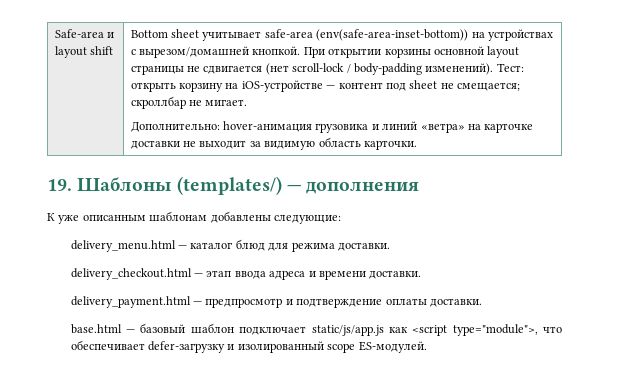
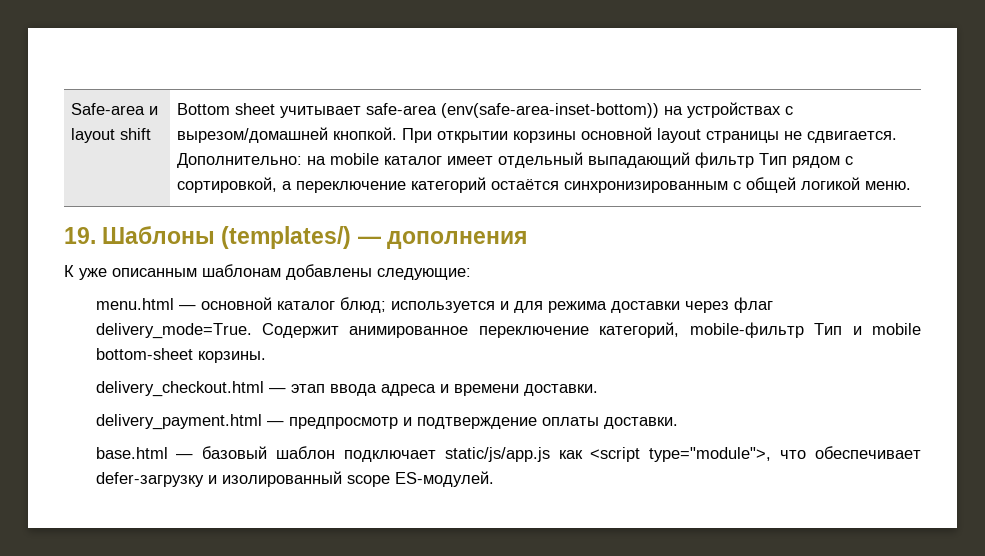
[203,63,524,75] [130,80,521,92] [130,96,248,109] [130,121,534,133] [130,137,417,150] сдвигается (нет scroll-lock / body-padding изменений). Тест: открыть корзину на iOS-устройстве — контент под sheet не смещается; скроллбар не мигает. // Дополнительно: hover-анимация грузовика и линий «ветра» на карточке доставки не выходит за видимую область карточки. -> [806,131,897,143] [176,152,853,168] [176,177,911,193] сдвигается. Дополнительно: на mobile каталог имеет отдельный выпадающий фильтр Тип рядом с сортировкой, а переключение категорий остаётся синхронизированным с общей логикой меню.
[70,239,390,252] delivery_menu.html — каталог блюд для режима доставки. -> [95,297,773,313] [95,322,921,339] [95,348,266,363] menu.html — основной каталог блюд; используется и для режима доставки через флаг delivery_mode=True. Содержит анимированное переключение категорий, mobile-фильтр Тип и mobile bottom-sheet корзины.

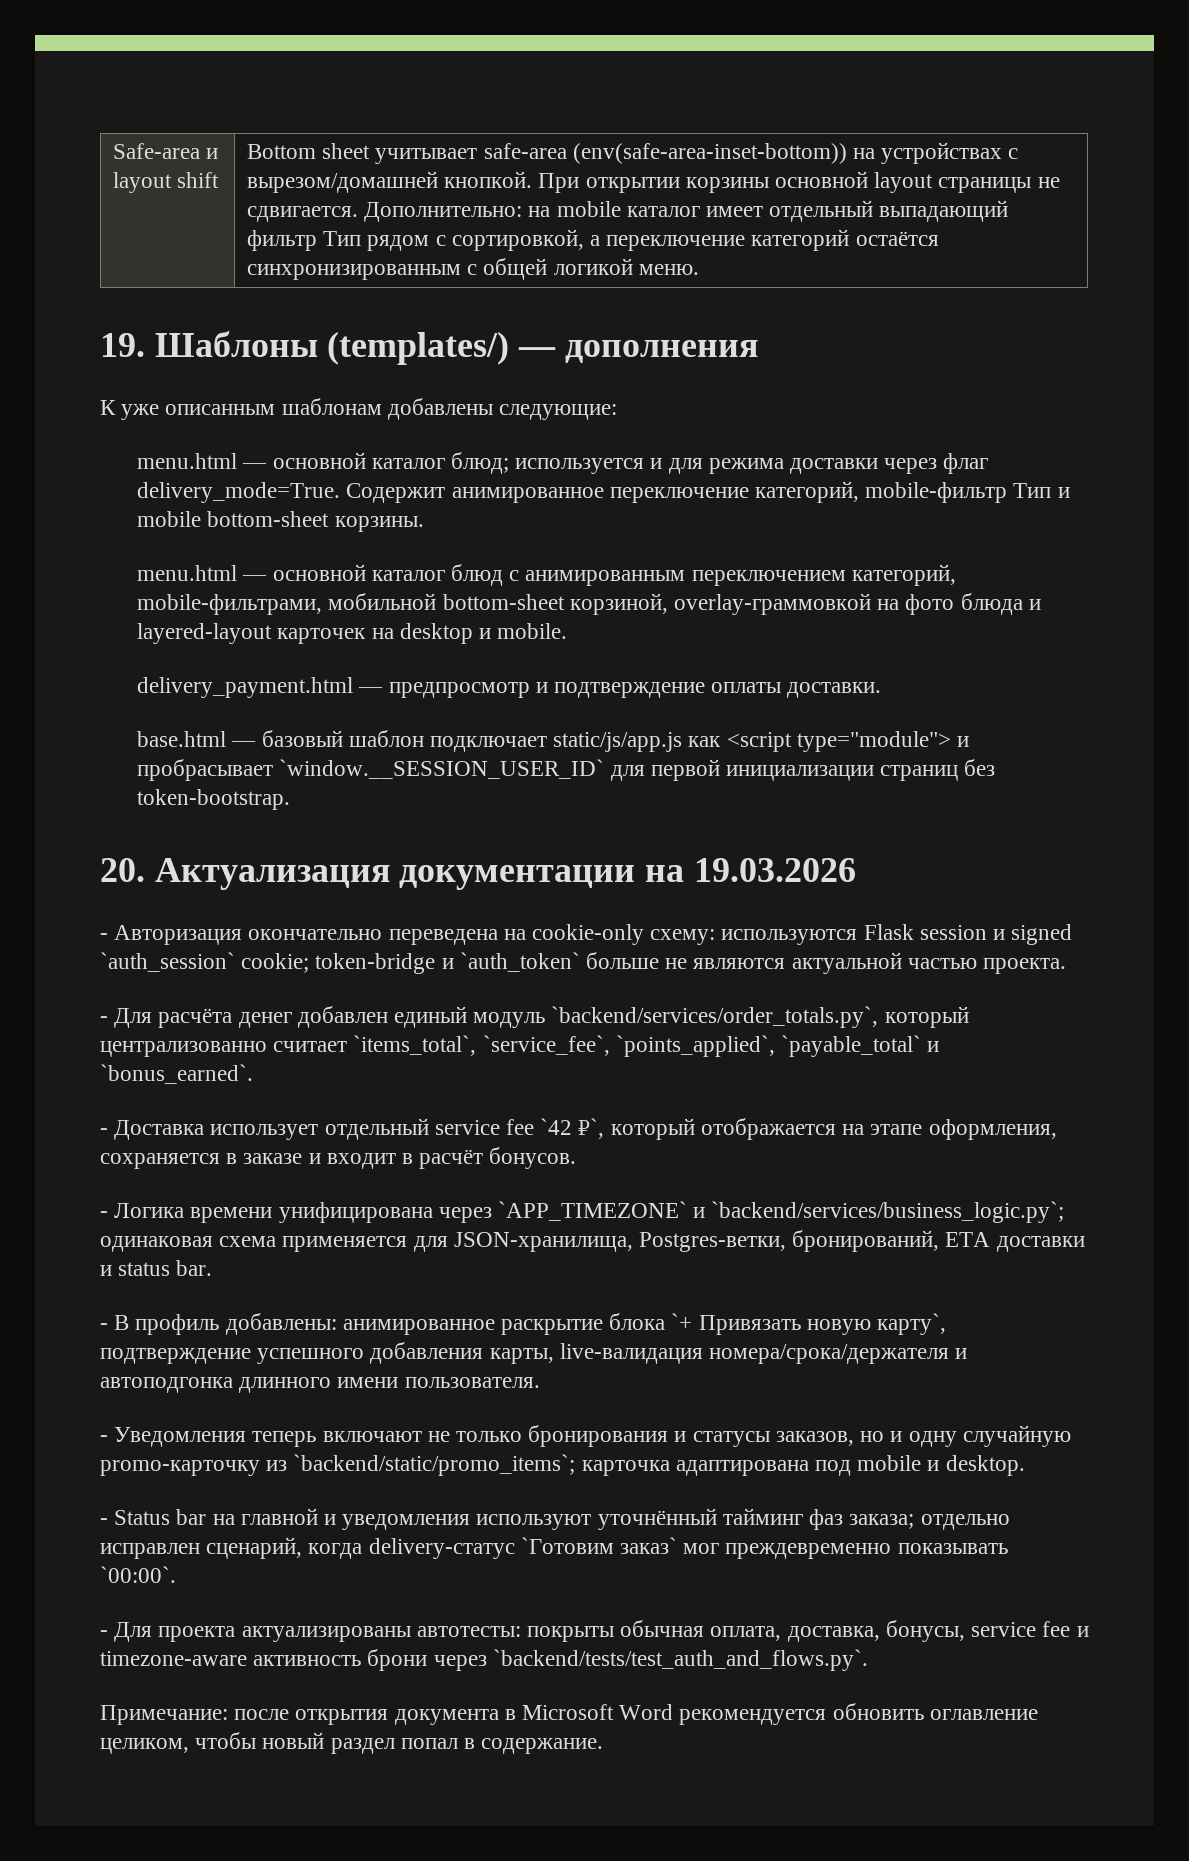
[95,381,598,397] delivery_checkout.html — этап ввода адреса и времени доставки. -> [137,564,956,586] [137,593,1041,615] [137,623,568,644] menu.html — основной каталог блюд с анимированным переключением категорий, mobile-фильтрами, мобильной bottom-sheet корзиной, overlay-граммовкой на фото блюда и layered-layout карточек на desktop и mobile.
[649,446,921,462] [95,471,494,487] type="module">, что обеспечивает defer-загрузку и изолированный scope ES-модулей. -> [796,731,970,752] [137,759,996,781] [137,789,291,810] [100,858,856,890] [100,924,1073,945] [100,952,1067,974] [100,1006,969,1028] [100,1035,940,1057] [100,1064,253,1084] [100,1118,1057,1140] [100,1147,577,1169] [100,1201,1065,1223] [100,1230,1085,1252] [100,1260,213,1276] [100,1313,947,1335] [100,1342,968,1364] [100,1377,540,1393] [100,1425,1071,1447] [100,1454,1025,1476] [100,1508,1010,1530] [100,1537,1008,1559] [100,1566,176,1583] [100,1620,1089,1642] [100,1649,868,1671] [100,1703,1038,1725] [100,1732,604,1754] type="module"> и пробрасывает `window.__SESSION_USER_ID` для первой инициализации страниц без token-bootstrap. // 20. Актуализация документации на 19.03.2026 // - Авторизация окончательно переведена на cookie-only схему: используются Flask session и signed `auth_session` cookie; token-bridge и `auth_token` больше не являются актуальной частью проекта. // - Для расчёта денег добавлен единый модуль `backend/services/order_totals.py`, который централизованно считает `items_total`, `service_fee`, `points_applied`, `payable_total` и `bonus_earned`. // - Доставка использует отдельный service fee `42 ₽`, который отображается на этапе оформления, сохраняется в заказе и входит в расчёт бонусов. // - Логика времени унифицирована через `APP_TIMEZONE` и `backend/services/business_logic.py`; одинаковая схема применяется для JSON-хранилища, Postgres-ветки, бронирований, ETA доставки и status bar. // - В профиль добавлены: анимированное раскрытие блока `+ Привязать новую карту`, подтверждение успешного добавления карты, live-валидация номера/срока/держателя и автоподгонка длинного имени пользователя. // - Уведомления теперь включают не только бронирования и статусы заказов, но и одну случайную promo-карточку из `backend/static/promo_items`; карточка адаптирована под mobile и desktop. // - Status bar на главной и уведомления используют уточнённый тайминг фаз заказа; отдельно исправлен сценарий, когда delivery-статус `Готовим заказ` мог преждевременно показывать `00:00`. // - Для проекта актуализированы автотесты: покрыты обычная оплата, доставка, бонусы, service fee и timezone-aware активность брони через `backend/tests/test_auth_and_flows.py`. // Примечание: после открытия документа в Microsoft Word рекомендуется обновить оглавление целиком, чтобы новый раздел попал в содержание.

